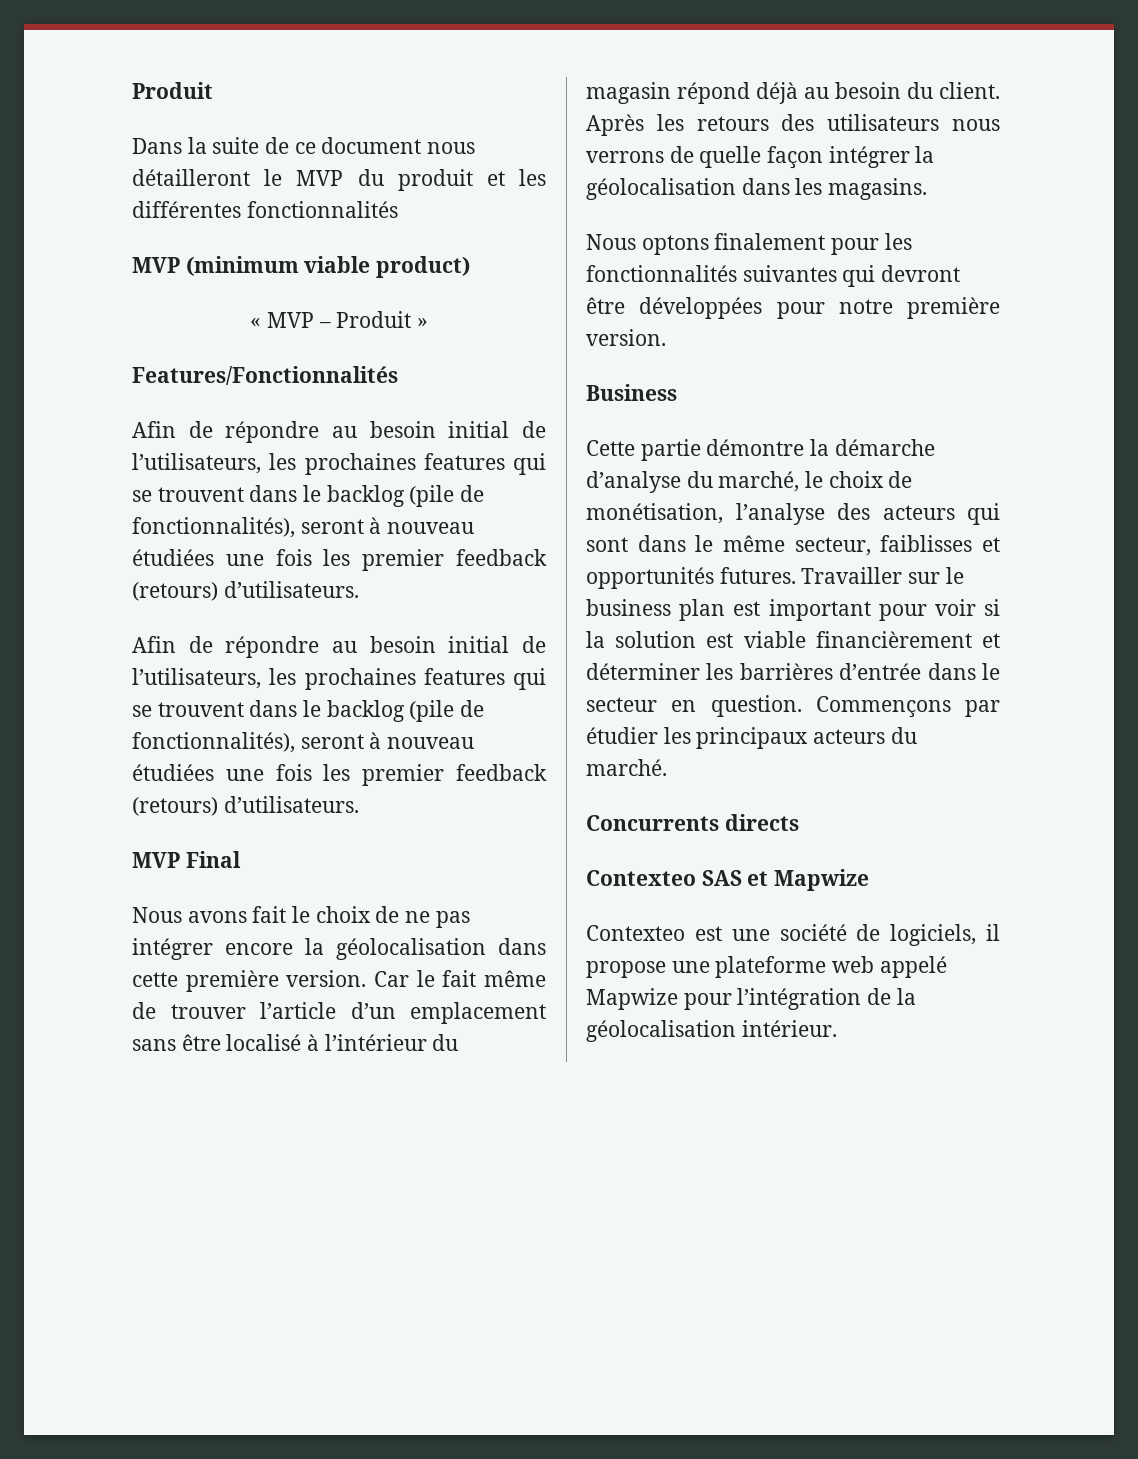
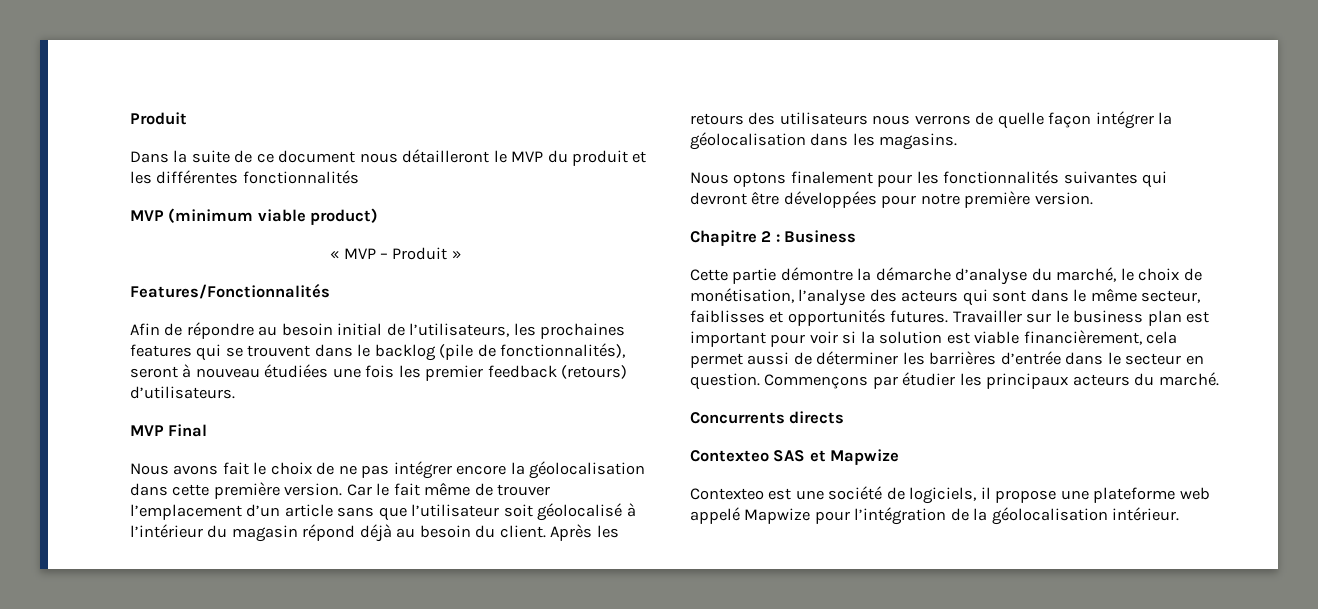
[132,636,546,658] [132,668,546,690] [132,700,485,722] [132,732,475,753] [132,764,547,786] [132,796,359,816] // Afin de répondre au besoin initial de l’utilisateurs, les prochaines features qui se trouvent dans le backlog (pile de fonctionnalités), seront à nouveau étudiées une fois les premier feedback (retours) d’utilisateurs. -> (235, 392) none
[260,1002,546,1024] [132,1034,302,1051] l’article d’un emplacement sans être localisé -> [130,503,623,521] l’emplacement d’un article sans que l’utilisateur soit géolocalisé
(666, 337) none -> [690,230,780,246] Chapitre 2 :
[815,631,1000,648] financièrement et -> [1023,330,1178,345] [690,352,812,368] financièrement, cela permet aussi de

